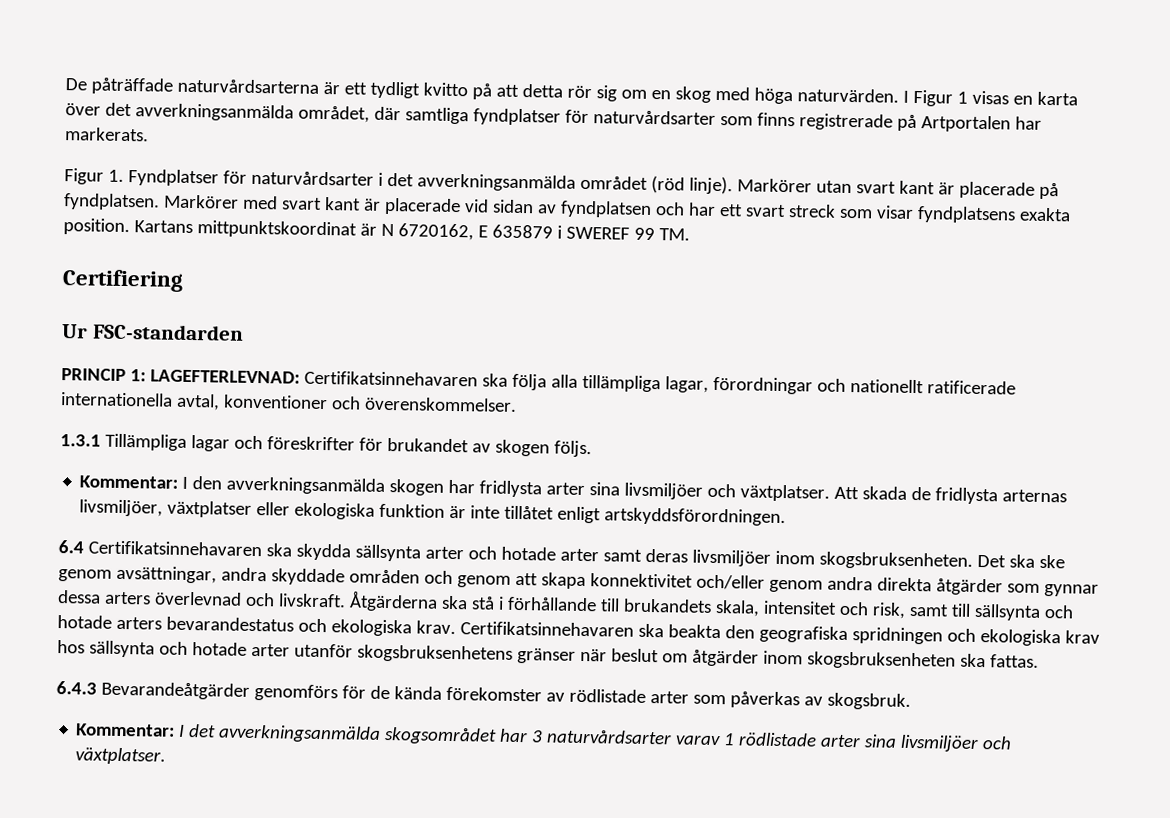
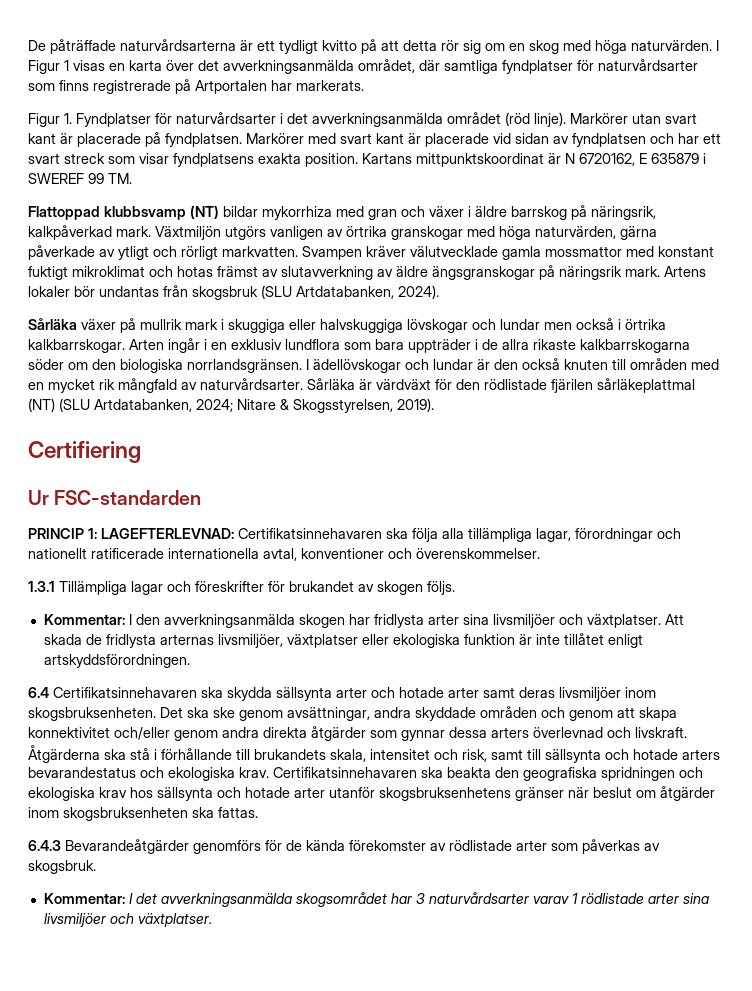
(690, 234) none -> [28,205,656,220] [28,225,657,240] [28,245,714,260] [28,265,706,280] [28,285,439,300] [28,318,666,333] [28,338,690,353] [28,358,719,373] [28,378,695,393] [28,398,434,413] // Flattoppad klubbsvamp (NT) bildar mykorrhiza med gran och växer i äldre barrskog på näringsrik, kalkpåverkad mark. Växtmiljön utgörs vanligen av örtrika granskogar med höga naturvärden, gärna påverkade av ytligt och rörligt markvatten. Svampen kräver välutvecklade gamla mossmattor med konstant fuktigt mikroklimat och hotas främst av slutavverkning av äldre ängsgranskogar på näringsrik mark. Artens lokaler bör undantas från skogsbruk (SLU Artdatabanken, 2024). // Sårläka växer på mullrik mark i skuggiga eller halvskuggiga lövskogar och lundar men också i örtrika kalkbarrskogar. Arten ingår i en exklusiv lundflora som bara uppträder i de allra rikaste kalkbarrskogarna söder om den biologiska norrlandsgränsen. I ädellövskogar och lundar är den också knuten till områden med en mycket rik mångfald av naturvårdsarter. Sårläka är värdväxt för den rödlistade fjärilen sårläkeplattmal (NT) (SLU Artdatabanken, 2024; Nitare & Skogsstyrelsen, 2019).

